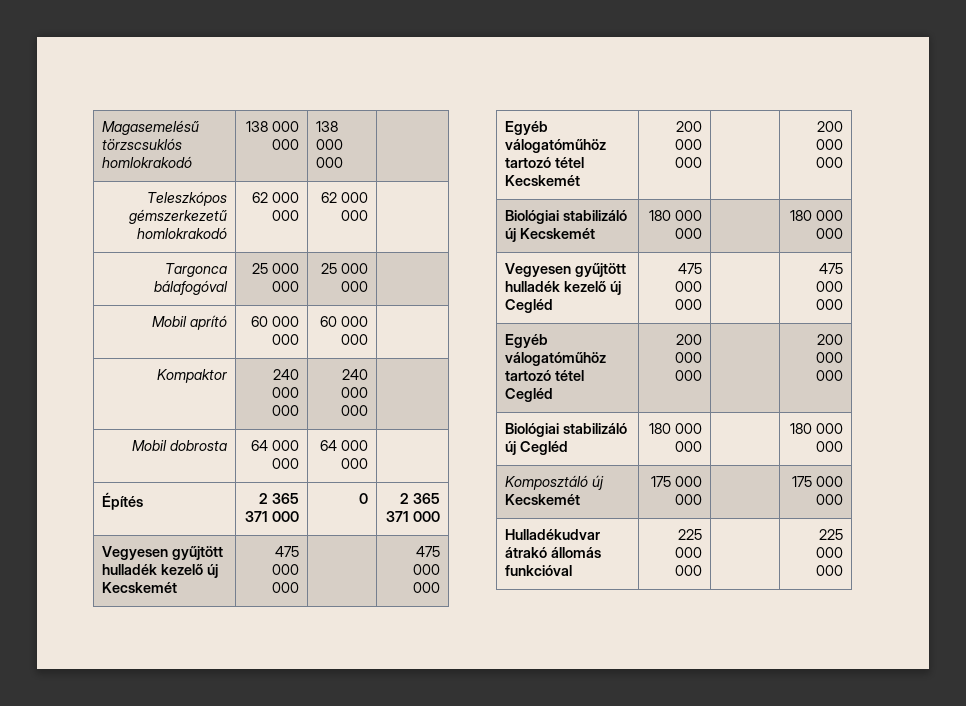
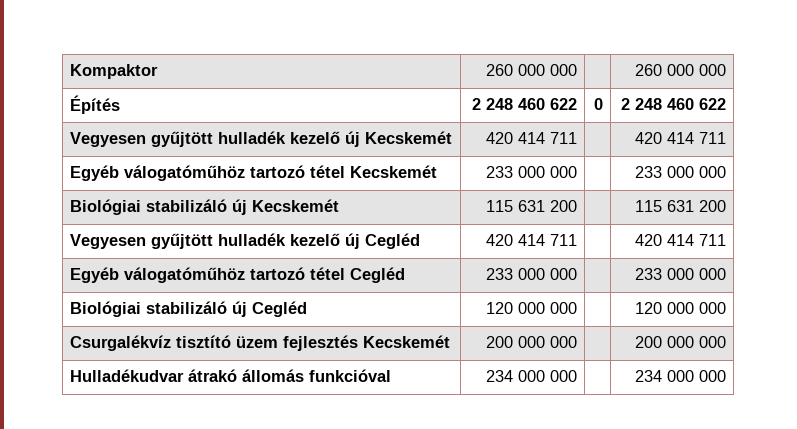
[102,120,200,135] [102,138,183,150] [102,156,193,168] [245,121,299,132] [271,139,299,150] [316,121,339,132] [316,139,344,150] [316,157,344,168] [146,191,227,206] [128,209,227,224] [136,227,227,239] [251,192,299,203] [271,210,299,221] [320,192,368,203] [340,210,368,221] [164,263,227,277] [153,280,228,295] [251,263,299,274] [271,281,299,292] [320,263,368,274] [340,281,368,292] [151,315,227,330] [250,316,299,327] [271,334,299,345] [319,316,368,327] [340,334,368,345] [156,369,227,383] [272,369,299,380] [271,387,299,398] [271,405,299,416] [341,369,368,380] [340,387,368,398] [340,405,368,416] [131,440,227,451] [250,440,299,451] [271,458,299,469] [319,440,368,451] [340,458,368,469] Magasemelésű törzscsuklós homlokrakodó | 138 000 000 | 138 000 000 | // Teleszkópos gémszerkezetű homlokrakodó | 62 000 000 | 62 000 000 | // Targonca bálafogóval | 25 000 000 | 25 000 000 | // Mobil aprító | 60 000 000 | 60 000 000 | // Kompaktor | 240 000 000 | 240 000 000 | // Mobil dobrosta | 64 000 000 | 64 000 000 | -> [70,64,159,79] [485,64,577,76] [634,64,726,76] Kompaktor | 260 000 000 | | 260 000 000
[271,493,299,504] [244,511,299,522] 365 371 000 -> [485,98,577,110] 248 460 622
[412,493,440,504] [385,511,440,522] 365 371 000 -> [634,98,726,110] 248 460 622
[274,546,299,557] [271,564,299,575] [271,582,299,593] [415,546,440,557] [412,564,440,575] [412,582,440,593] 475 000 000 | | 475 000 000 -> [485,132,577,144] [634,132,726,144] 420 414 711 | | 420 414 711
[675,121,702,132] [674,139,702,150] [674,157,702,168] [816,121,843,132] [815,139,843,150] [815,157,843,168] [505,210,628,224] [505,228,596,242] [648,210,702,221] [674,228,702,239] [789,210,843,221] [815,228,843,239] [505,263,627,277] [505,281,622,295] [505,299,554,313] [677,263,702,274] [674,281,702,292] [674,299,702,310] [818,263,843,274] [815,281,843,292] [815,299,843,310] [505,334,549,348] [505,352,607,366] [505,370,585,381] [505,388,554,402] [675,334,702,345] [674,352,702,363] [674,370,702,381] [816,334,843,345] [815,352,843,363] [815,370,843,381] [505,423,628,437] [505,441,569,455] [648,423,702,434] [674,441,702,452] [789,423,843,434] [815,441,843,452] [505,475,605,490] [505,494,581,505] [650,476,702,487] [674,494,702,505] [791,476,843,487] [815,494,843,505] | 200 000 000 | | 200 000 000 // Biológiai stabilizáló új Kecskemét | 180 000 000 | | 180 000 000 // Vegyesen gyűjtött hulladék kezelő új Cegléd | 475 000 000 | | 475 000 000 // Egyéb válogatóműhöz tartozó tétel Cegléd | 200 000 000 | | 200 000 000 // Biológiai stabilizáló új Cegléd | 180 000 000 | | 180 000 000 // Komposztáló új Kecskemét | 175 000 000 | | 175 000 000 -> [485,166,577,178] [634,166,726,178] [70,199,340,215] [485,200,577,212] [634,200,726,212] [70,233,421,249] [485,234,577,246] [634,234,726,246] [70,267,406,283] [485,268,577,280] [634,268,726,280] [70,301,308,317] [485,302,577,314] [634,302,726,314] [70,335,451,351] [485,336,577,348] [634,336,726,348] | 233 000 000 | | 233 000 000 // Biológiai stabilizáló új Kecskemét | 115 631 200 | | 115 631 200 // Vegyesen gyűjtött hulladék kezelő új Cegléd | 420 414 711 | | 420 414 711 // Egyéb válogatóműhöz tartozó tétel Cegléd | 233 000 000 | | 233 000 000 // Biológiai stabilizáló új Cegléd | 120 000 000 | | 120 000 000 // Csurgalékvíz tisztító üzem fejlesztés Kecskemét | 200 000 000 | | 200 000 000
[677,529,702,540] [674,547,702,558] [674,565,702,576] [818,529,843,540] 225 000 000 | | 225 -> [485,370,577,382] [634,370,662,382] 234 000 000 | | 234

